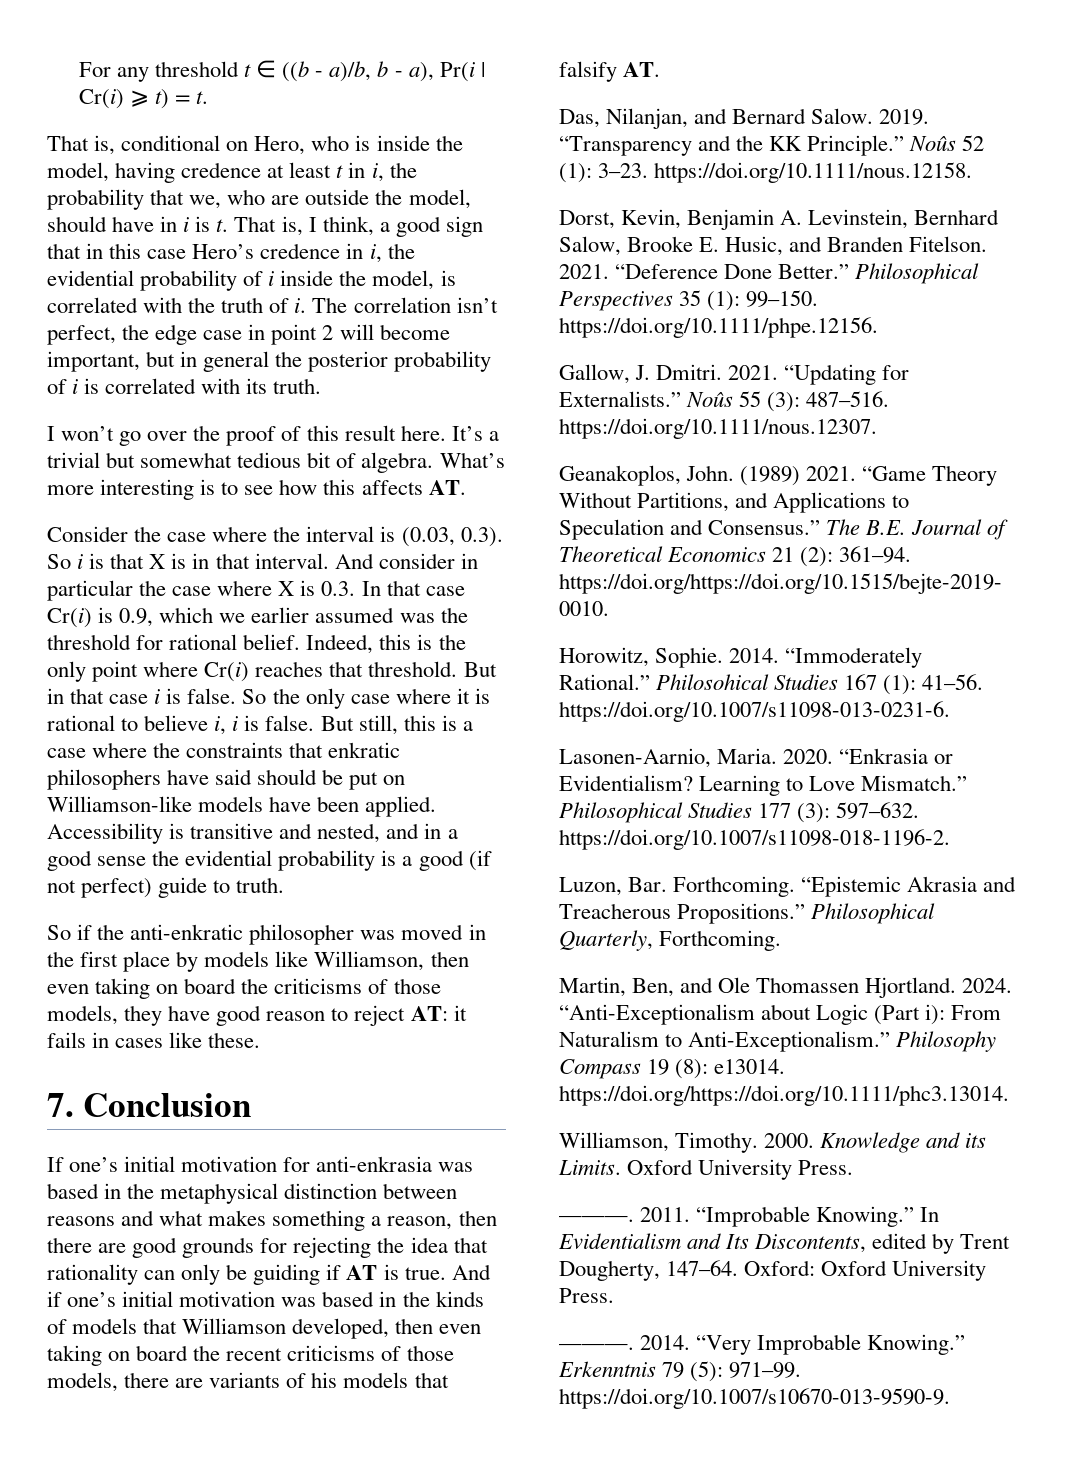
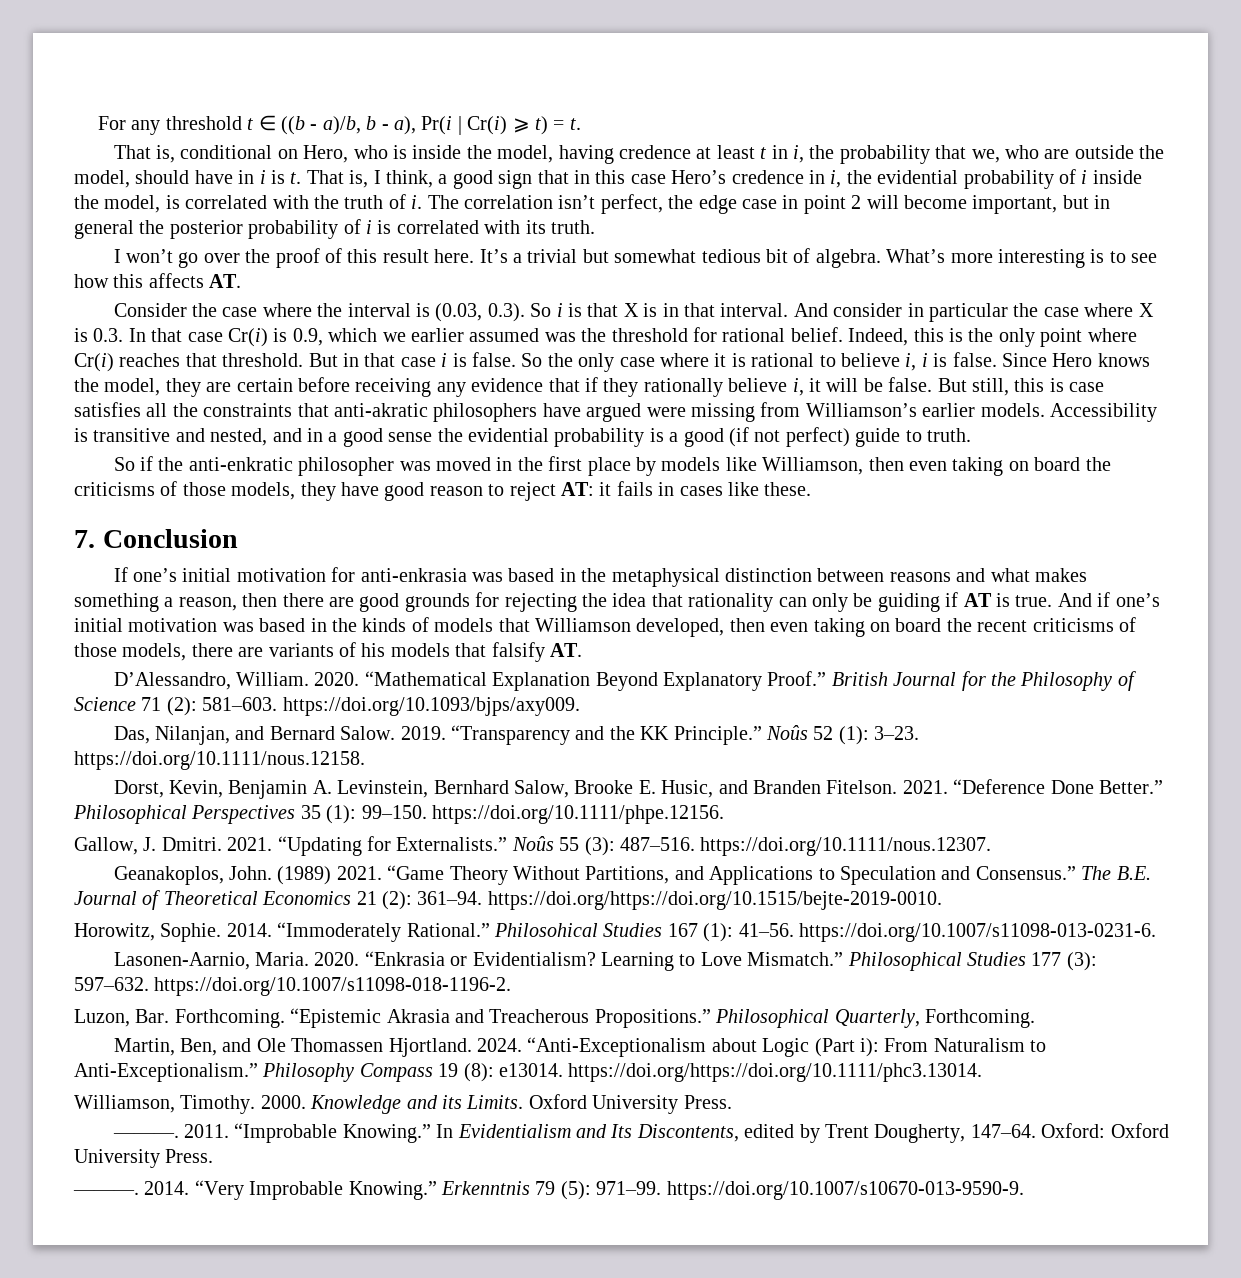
(315, 723) none -> [1001,353,1150,367] [74,377,933,397] Since Hero knows the model, they are certain before receiving any evidence that if they rationally believe i, it will be false.
[462,721,473,731] [47,742,148,758] a case where -> [1069,382,1105,392] [74,402,168,417] case satisfies all
[328,742,401,758] enkratic -> [334,403,428,417] anti-akratic
[215,769,406,790] [47,796,437,817] said should be put on Williamson-like models have been applied. -> [586,402,1045,422] argued were missing from Williamson’s earlier models.
(661, 69) none -> [113,671,1136,691] [74,697,580,716] // D’Alessandro, William. 2020. “Mathematical Explanation Beyond Explanatory Proof.” British Journal for the Philosophy of Science 71 (2): 581–603. https://doi.org/10.1093/bjps/axy009.

